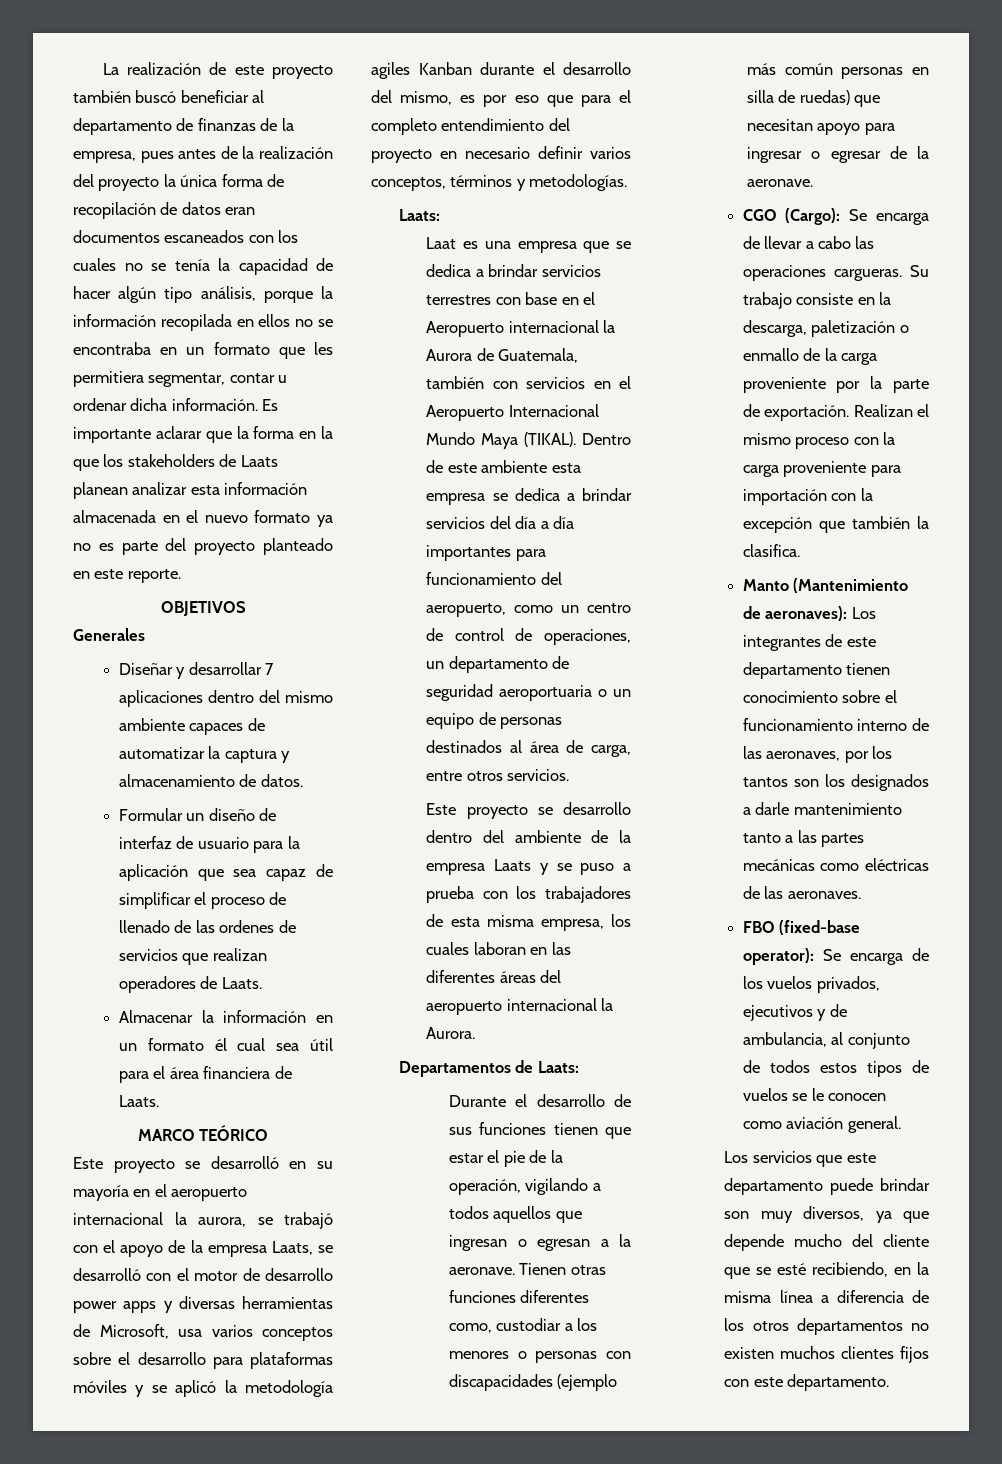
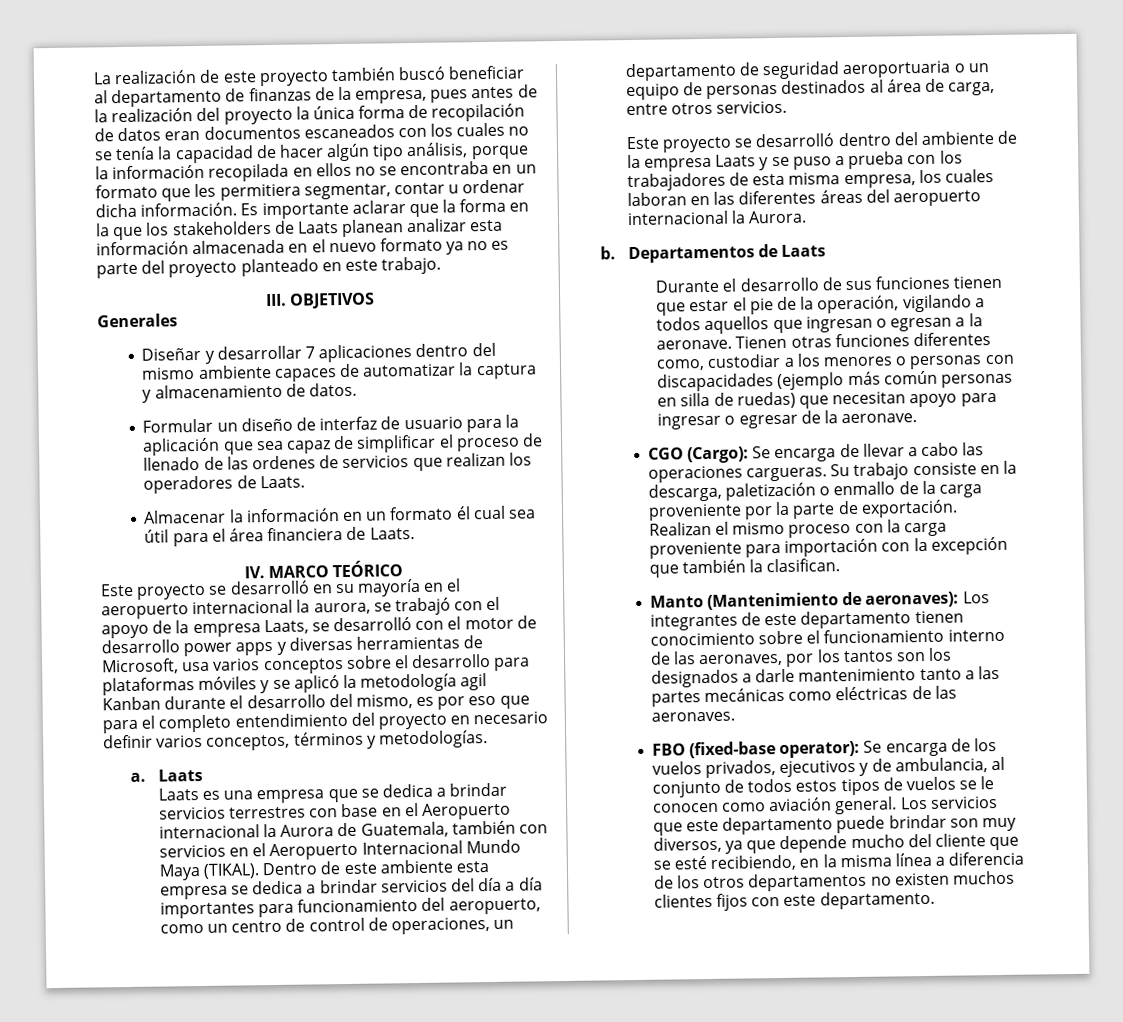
[127,569,181,583] reporte. // -> [381,256,442,275] [264,293,287,307] trabajo. // III.
(267, 954) none -> [508,452,532,466] los
(159, 1101) none -> [243,566,265,579] IV.
[371,62,410,79] agiles -> [460,673,488,691] agil
[398,209,440,221] [426,237,457,249] Laats: // Laat -> [130,768,203,782] [157,788,199,801] a. Laats // Laats
[563,802,631,815] desarrollo -> [755,133,835,148] desarrolló
(476, 1033) none -> [600,246,617,260] b.
[537,1061,579,1073] Laats: -> [781,244,827,257] Laats
[742,544,800,557] clasifica. -> [766,558,841,573] clasifican.
(901, 1124) // -> (898, 805) none

